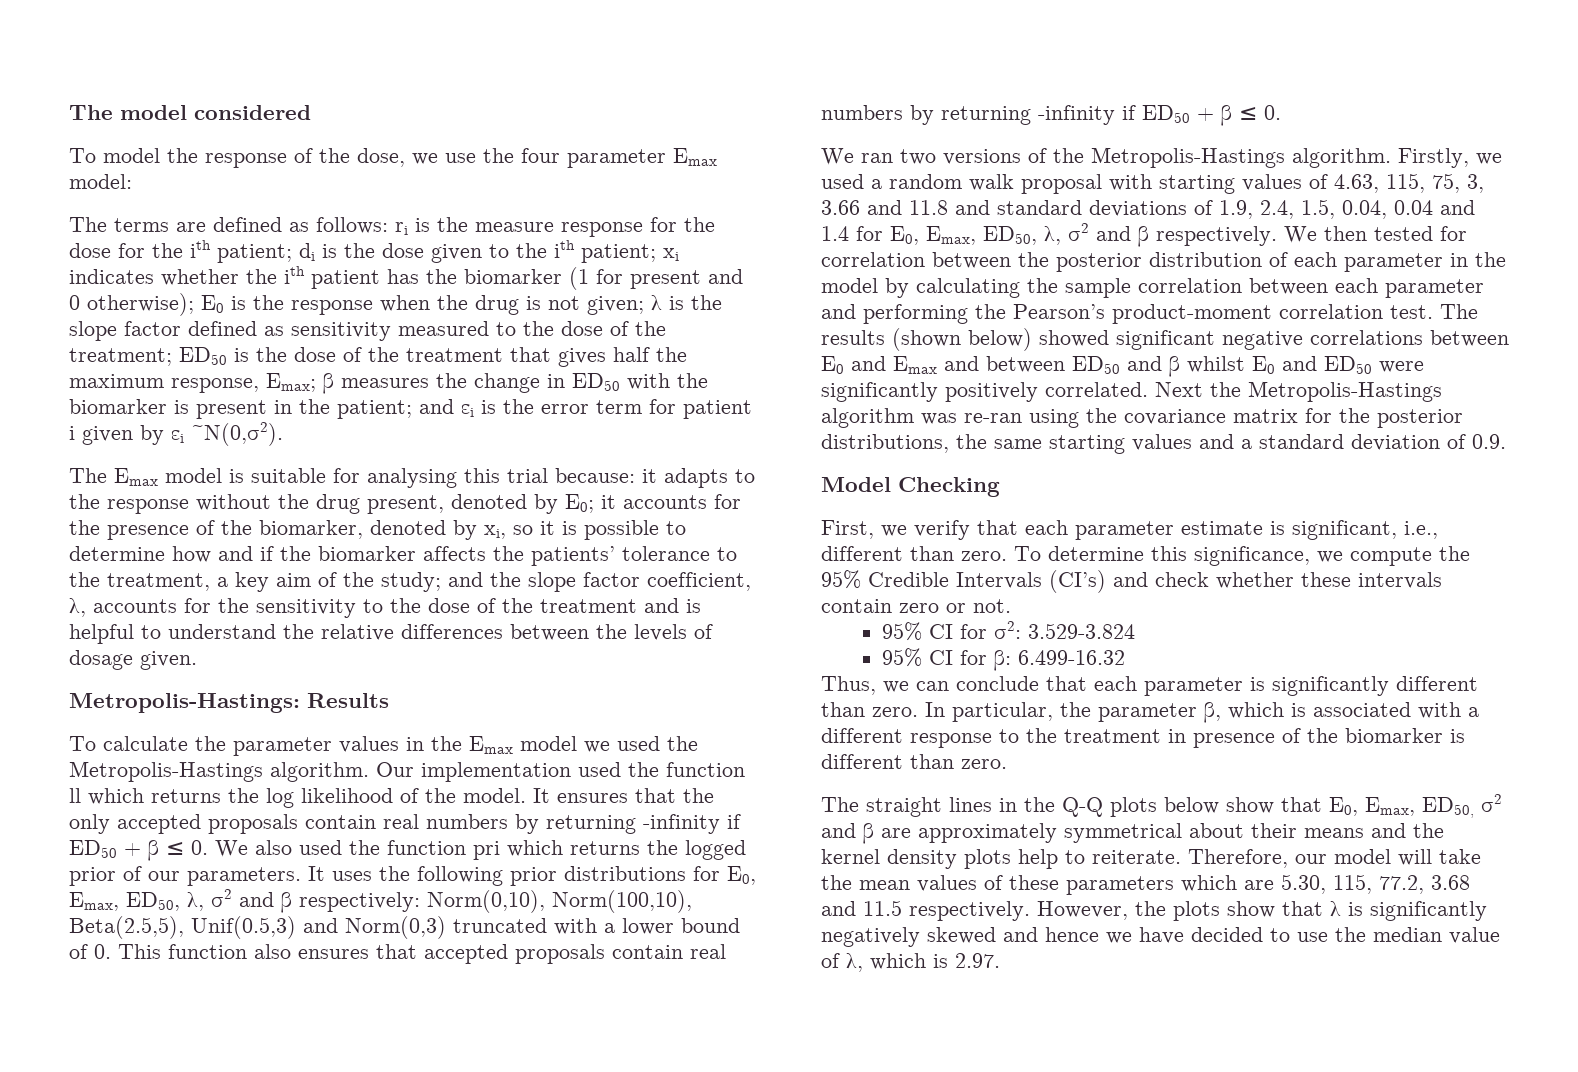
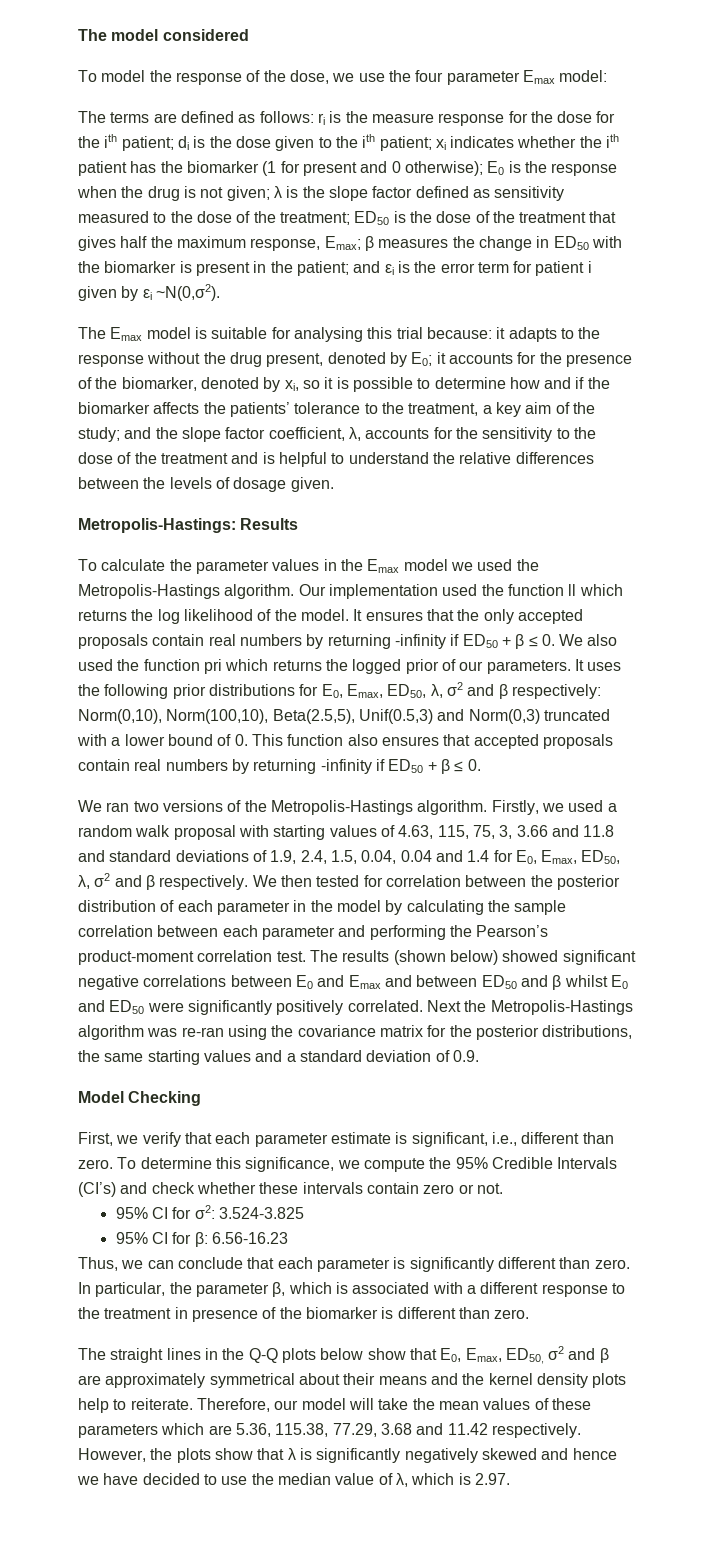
[1028,623,1136,639] 3.529-3.824 -> [218,1207,304,1219] 3.524-3.825
[1018,650,1126,665] 6.499-16.32 -> [211,1232,288,1244] 6.56-16.23
[1281,874,1424,894] 5.30, 115, 77.2, -> [235,1423,377,1437] 5.36, 115.38, 77.29,
[863,900,902,916] 11.5 -> [447,1423,488,1435] 11.42

